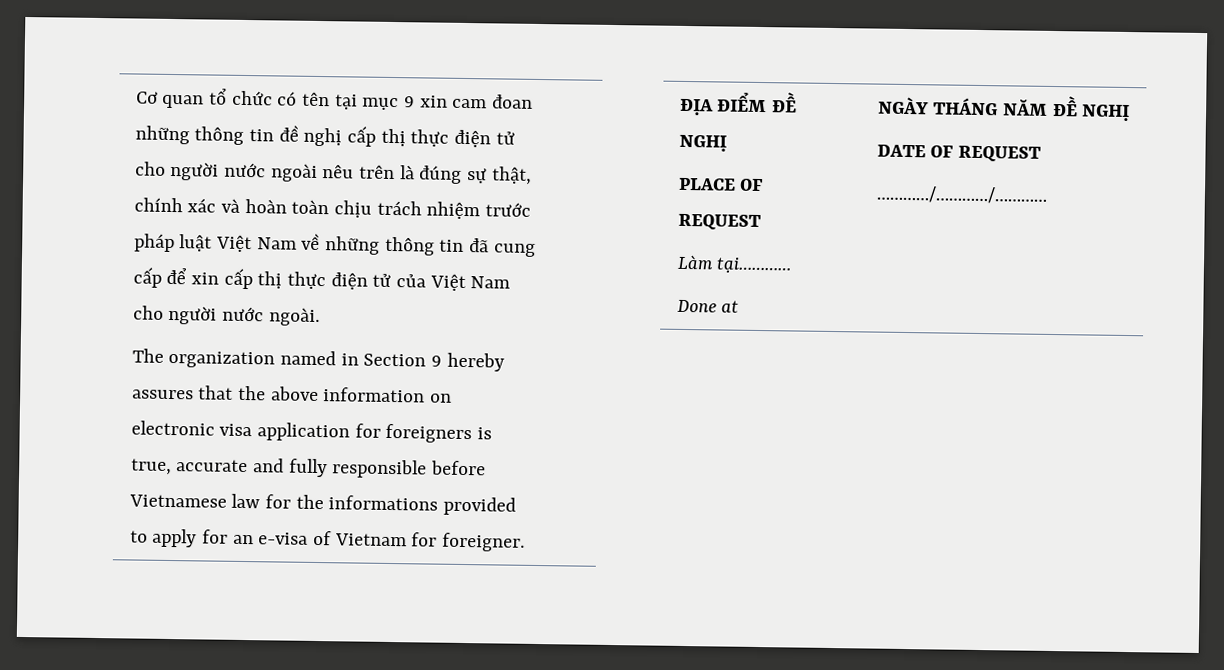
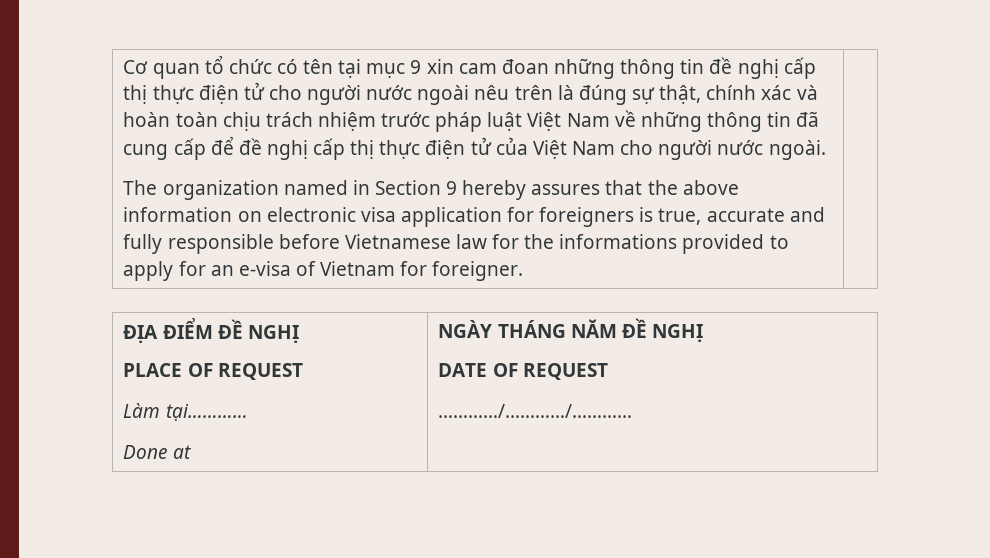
[190,272,219,285] xin -> [238,138,308,160] đề nghị

